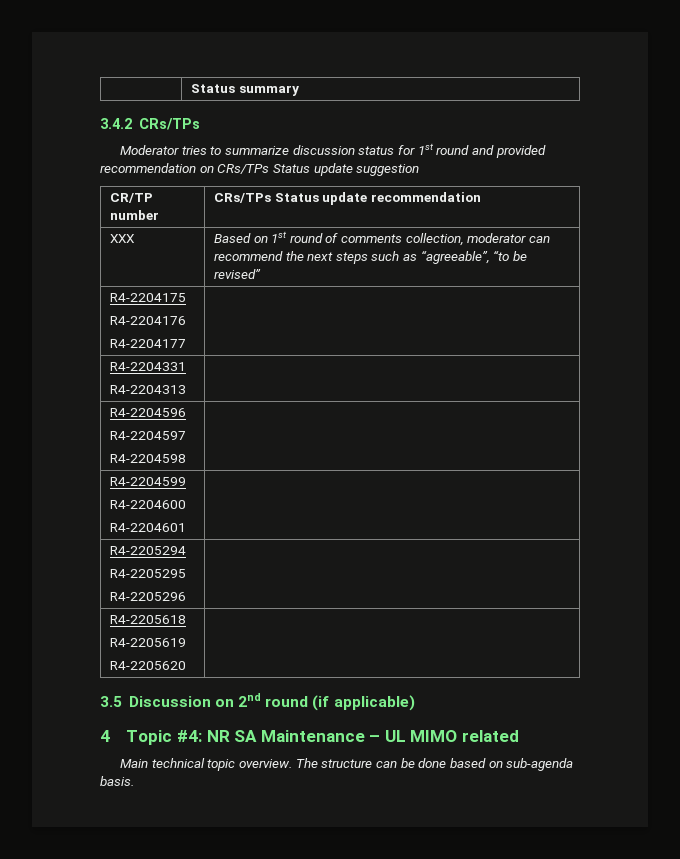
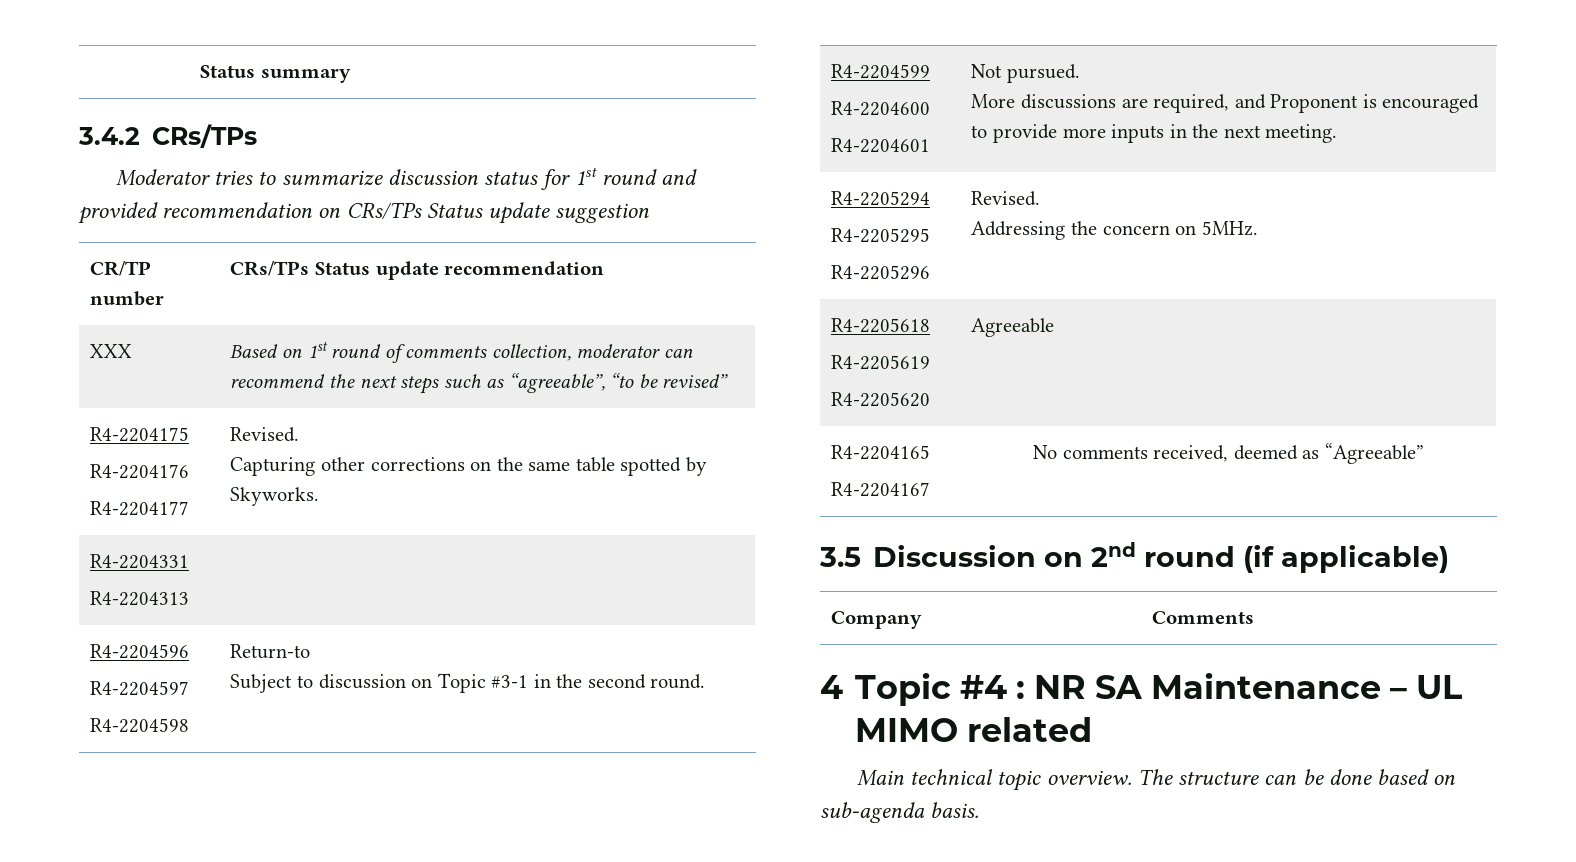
(186, 343) none -> [230,427,300,442] [230,457,707,476] [230,487,320,506] Revised. // Capturing other corrections on the same table spotted by Skyworks.
[109,477,186,486] [109,500,186,509] [109,523,186,532] [109,546,186,555] [109,569,186,578] [109,592,186,601] [109,615,186,624] [109,638,186,647] [109,661,186,670] // R4-2204599 // R4-2204600 // R4-2204601 | // R4-2205294 // R4-2205295 // R4-2205296 | // R4-2205618 // R4-2205619 // R4-2205620 | -> [230,644,311,659] [230,673,706,693] [831,64,931,79] [831,101,931,116] [831,138,931,153] [971,64,1080,83] [971,94,1480,113] [971,124,1338,143] [831,191,931,206] [831,228,931,243] [831,265,931,280] [971,191,1041,206] [971,221,1258,240] [831,318,931,333] [831,355,931,370] [831,392,931,407] [971,318,1055,337] [831,445,931,460] [831,482,931,497] [1033,443,1424,464] Return-to // Subject to discussion on Topic #3-1 in the second round. // R4-2204599 // R4-2204600 // R4-2204601 | Not pursued. // More discussions are required, and Proponent is encouraged to provide more inputs in the next meeting. // R4-2205294 // R4-2205295 // R4-2205296 | Revised. // Addressing the concern on 5MHz. // R4-2205618 // R4-2205619 // R4-2205620 | Agreeable // R4-2204165 // R4-2204167 | No comments received, deemed as “Agreeable”
(415, 703) none -> [831,611,923,629] [1152,611,1255,624] // Company | Comments
[176,730,202,742] #4: -> [959,675,1025,699] #4 :

